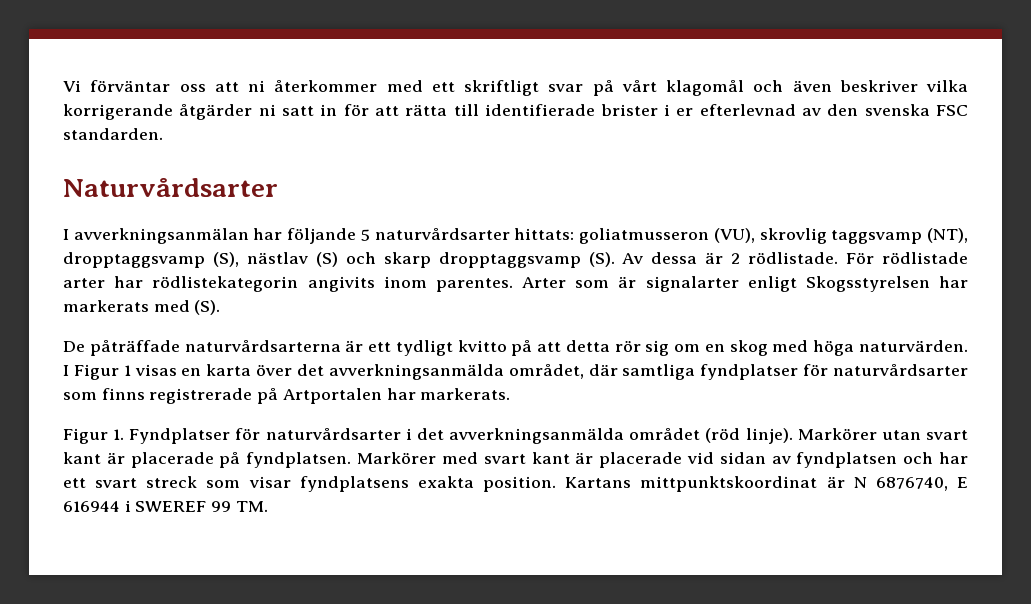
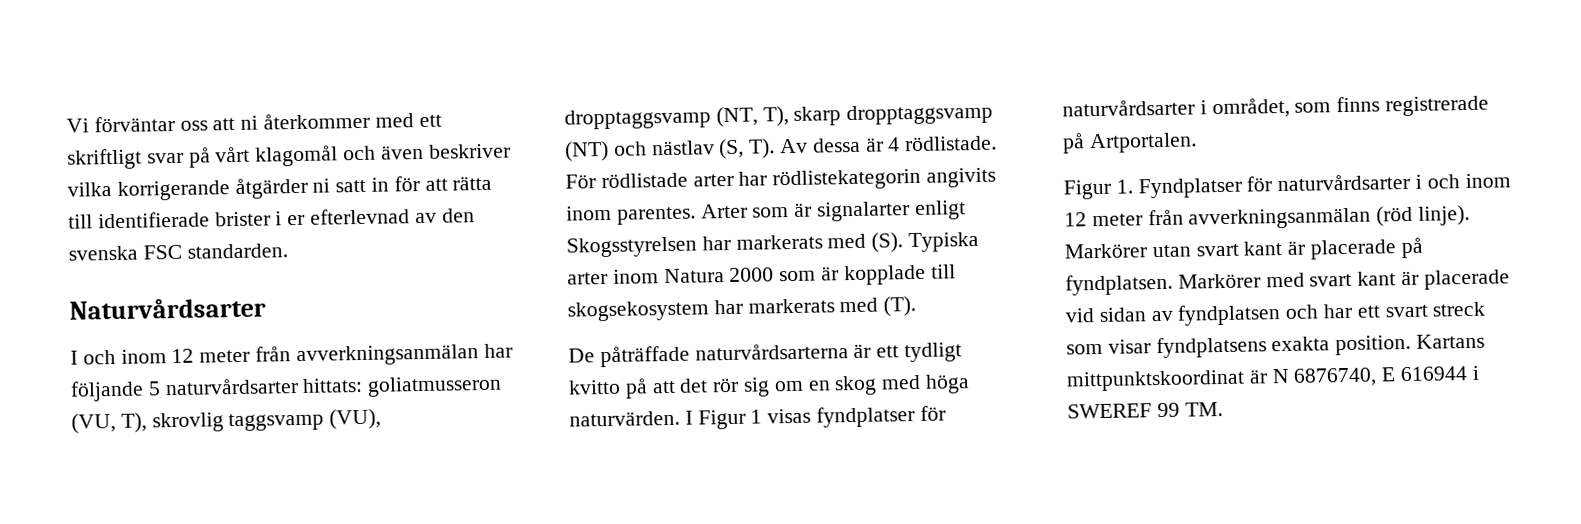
(69, 234) none -> [82,346,292,365] och inom 12 meter från
[713,228,969,244] [63,252,615,268] (VU), skrovlig taggsvamp (NT), dropptaggsvamp (S), nästlav (S) och skarp dropptaggsvamp (S). -> [71,408,382,434] [564,103,994,130] [565,138,776,162] (VU, T), skrovlig taggsvamp (VU), dropptaggsvamp (NT, T), skarp dropptaggsvamp (NT) och nästlav (S, T).
[731,253,741,264] 2 -> [887,137,901,152] 4
(221, 307) none -> [908,231,980,253] [567,264,956,286] [567,295,917,322] Typiska arter inom Natura 2000 som är kopplade till skogsekosystem har markerats med (T).
[565,340,610,352] detta -> [679,378,709,393] det
[181,364,696,380] en karta över det avverkningsanmälda området, där samtliga -> (812, 416) none
(969, 370) none -> [1199,97,1290,119] i området,
[282,388,511,404] Artportalen har markerats. -> [1088,132,1197,154] Artportalen.
[416,428,701,444] det avverkningsanmälda området -> [1426,173,1511,189] [1064,207,1372,230] och inom 12 meter från avverkningsanmälan

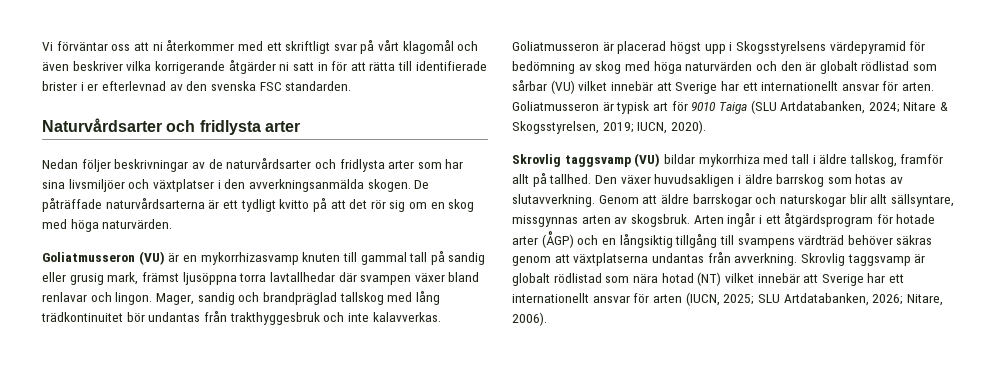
[70,343,513,367] [70,375,503,402] [71,408,382,434] [564,103,994,130] [565,135,998,162] [565,167,997,191] [566,200,966,225] [566,231,980,258] [567,264,956,286] [567,295,917,322] // I och inom 12 meter från avverkningsanmälan har följande 5 naturvårdsarter hittats: goliatmusseron (VU, T), skrovlig taggsvamp (VU), dropptaggsvamp (NT, T), skarp dropptaggsvamp (NT) och nästlav (S, T). Av dessa är 4 rödlistade. För rödlistade arter har rödlistekategorin angivits inom parentes. Arter som är signalarter enligt Skogsstyrelsen har markerats med (S). Typiska arter inom Natura 2000 som är kopplade till skogsekosystem har markerats med (T). // -> [166,120,300,135] [42,158,464,172] [42,179,411,192] och fridlysta arter // Nedan följer beskrivningar av de naturvårdsarter och fridlysta arter som har sina livsmiljöer och växtplatser i den avverkningsanmälda skogen.
[684,405,946,430] [1062,95,1490,119] [1062,132,1197,154] [1063,173,1511,200] [1064,204,1471,230] [1064,237,1424,260] [1065,269,1510,296] [1065,301,1486,326] [1066,333,1486,359] [1066,365,1480,392] [1067,402,1223,419] I Figur 1 visas fyndplatser för naturvårdsarter i området, som finns registrerade på Artportalen. // Figur 1. Fyndplatser för naturvårdsarter i och inom 12 meter från avverkningsanmälan (röd linje). Markörer utan svart kant är placerade på fyndplatsen. Markörer med svart kant är placerade vid sidan av fyndplatsen och har ett svart streck som visar fyndplatsens exakta position. Kartans mittpunktskoordinat är N 6876740, E 616944 i SWEREF 99 TM. -> [42,251,486,265] [42,272,480,285] [42,291,440,305] [41,311,441,325] [512,41,926,54] [512,61,938,74] [512,80,935,94] [512,100,949,114] [512,120,706,134] [512,153,944,167] [512,173,904,187] [512,194,954,207] [512,213,936,227] [512,231,933,248] [512,252,926,266] [512,272,905,286] [512,292,943,306] [512,312,547,326] // Goliatmusseron (VU) är en mykorrhizasvamp knuten till gammal tall på sandig eller grusig mark, främst ljusöppna torra lavtallhedar där svampen växer bland renlavar och lingon. Mager, sandig och brandpräglad tallskog med lång trädkontinuitet bör undantas från trakthyggesbruk och inte kalavverkas. Goliatmusseron är placerad högst upp i Skogsstyrelsens värdepyramid för bedömning av skog med höga naturvärden och den är globalt rödlistad som sårbar (VU) vilket innebär att Sverige har ett internationellt ansvar för arten. Goliatmusseron är typisk art för 9010 Taiga (SLU Artdatabanken, 2024; Nitare & Skogsstyrelsen, 2019; IUCN, 2020). // Skrovlig taggsvamp (VU) bildar mykorrhiza med tall i äldre tallskog, framför allt på tallhed. Den växer huvudsakligen i äldre barrskog som hotas av slutavverkning. Genom att äldre barrskogar och naturskogar blir allt sällsyntare, missgynnas arten av skogsbruk. Arten ingår i ett åtgärdsprogram för hotade arter (ÅGP) och en långsiktig tillgång till svampens värdträd behöver säkras genom att växtplatserna undantas från avverkning. Skrovlig taggsvamp är globalt rödlistad som nära hotad (NT) vilket innebär att Sverige har ett internationellt ansvar för arten (IUCN, 2025; SLU Artdatabanken, 2026; Nitare, 2006).

